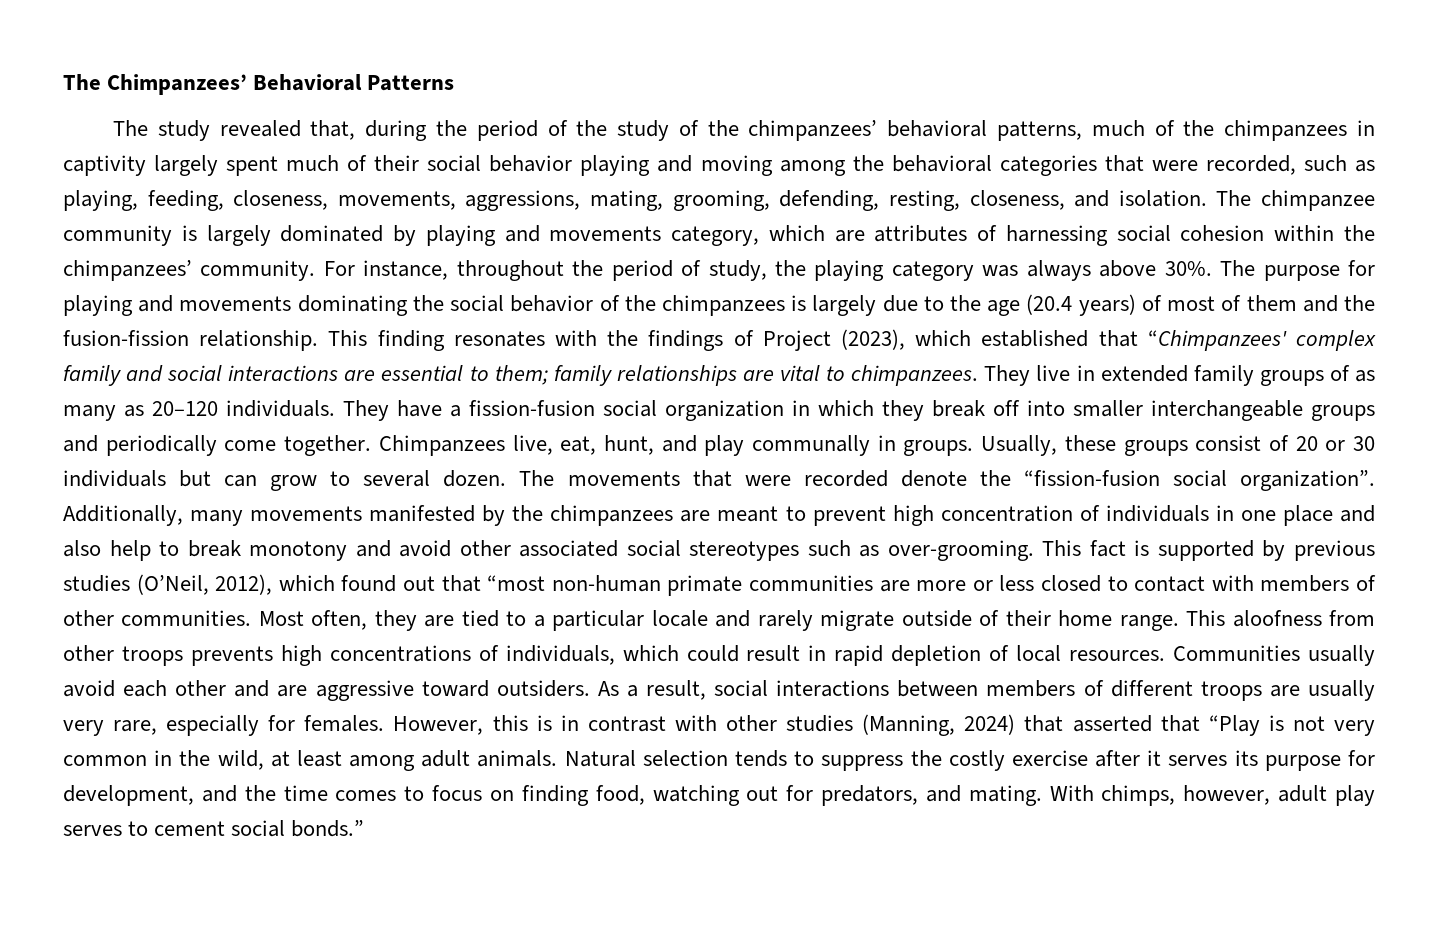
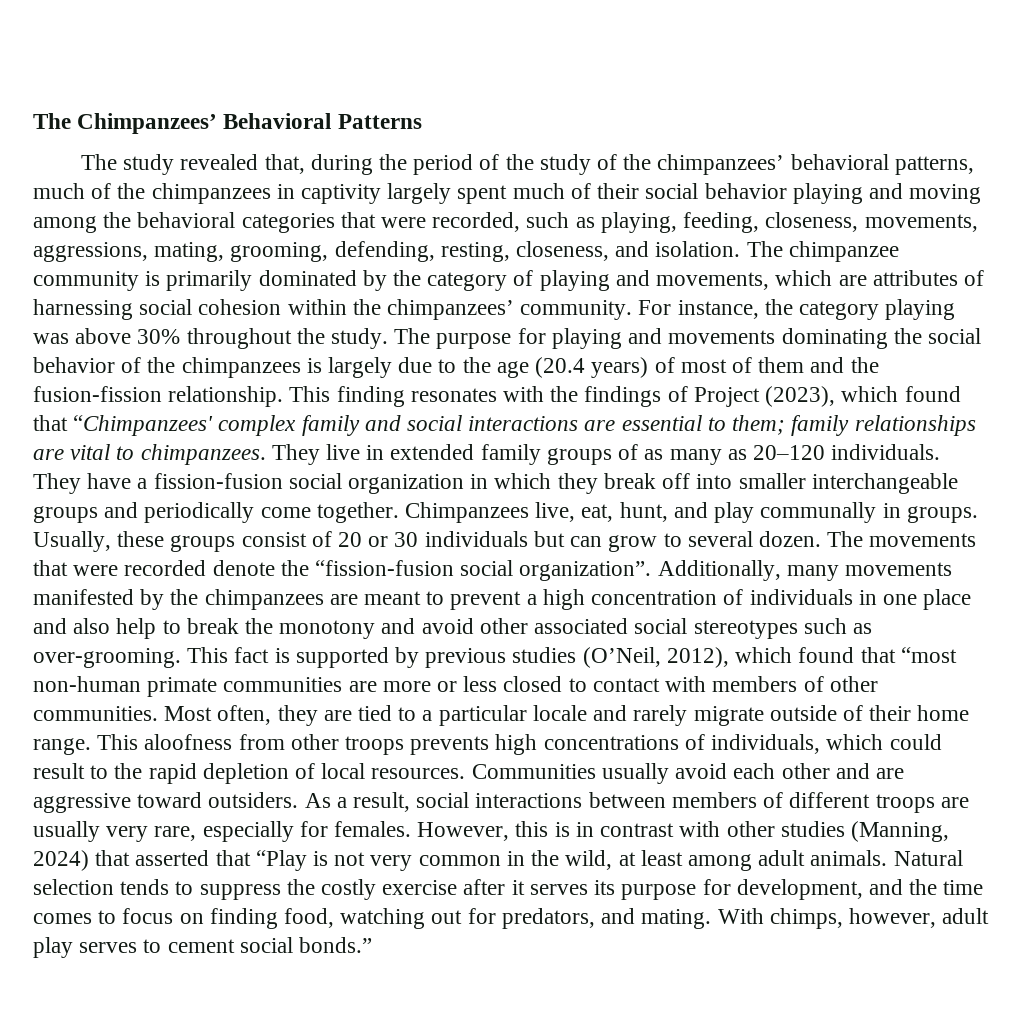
[206,225,271,246] largely -> [166,270,253,291] primarily
[425,225,760,246] playing and movements category, -> [393,270,770,291] the category of playing and movements,
[456,260,1212,281] throughout the period of study, the playing category was always above 30%. -> [764,299,956,320] [33,328,389,349] the category playing was above 30% throughout the study.
[981,330,1089,347] established -> [904,386,961,402] found
(886, 516) none -> [526,594,537,605] a
(241, 548) none -> [245,618,274,634] the
[403,576,435,591] out -> (855, 655) none
[808,645,827,661] in -> [90,763,143,779] to the

